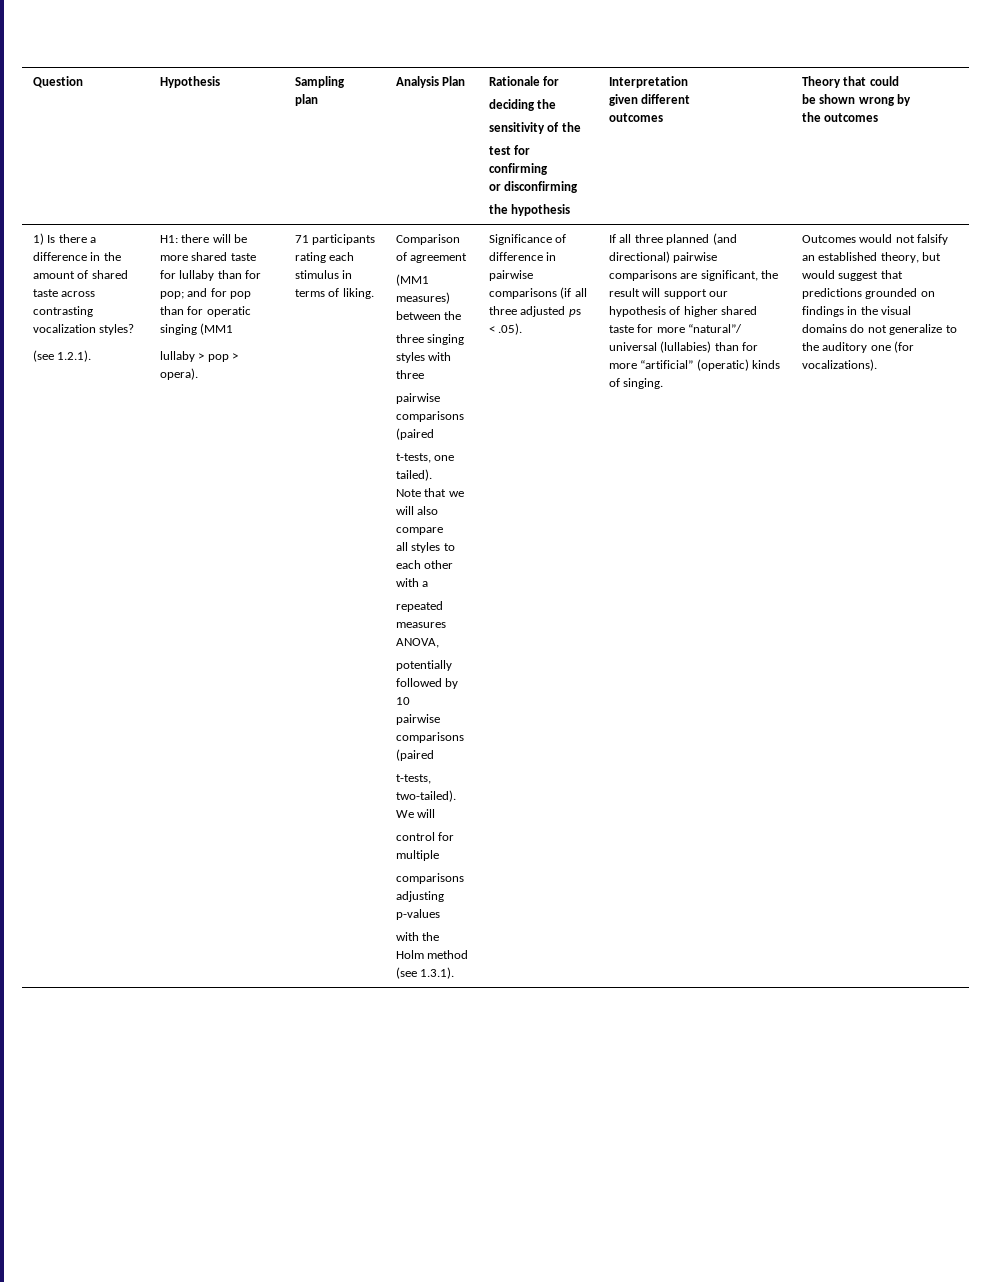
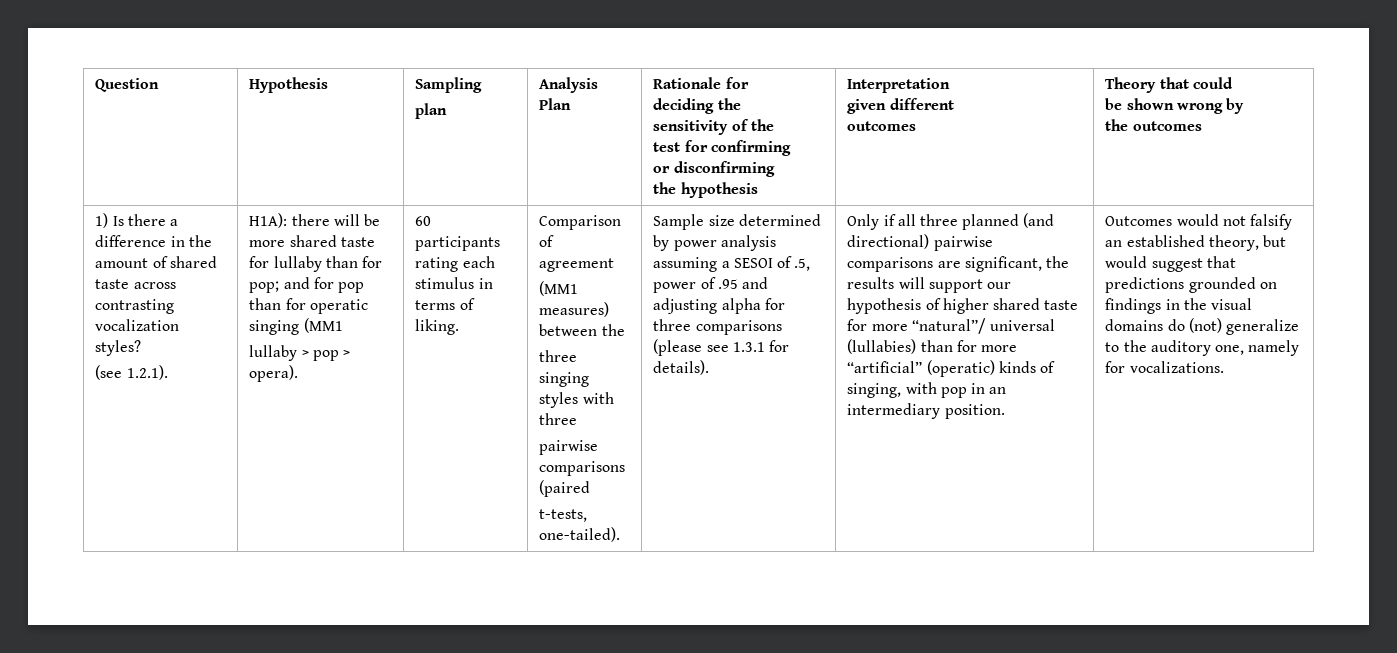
[159,235,178,243] H1: -> [249,213,288,228] H1A):
[294,235,309,243] 71 -> [415,216,432,226] 60
[434,455,455,461] [395,469,432,481] [395,488,464,497] [395,506,439,515] [395,527,443,535] [395,542,455,553] [395,560,454,569] [395,578,429,587] [395,601,443,612] [395,622,446,628] [395,638,439,648] [395,660,452,671] [395,678,459,689] [395,697,410,705] [395,714,440,725] [395,732,464,743] [395,749,434,761] [395,774,431,784] [395,790,456,802] [395,809,436,818] [395,832,455,841] [395,850,439,861] [395,873,464,884] [395,891,444,902] [395,909,440,920] [395,932,440,941] [395,950,469,959] [395,967,455,979] [488,234,567,245] [488,252,557,261] [488,270,533,281] [488,287,587,299] [488,306,581,317] [488,323,523,335] [608,234,616,243] one tailed). // Note that we will also compare // all styles to each other with a // repeated measures ANOVA, // potentially followed by 10 // pairwise comparisons (paired // t-tests, two-tailed). We will // control for multiple // comparisons adjusting p-values // with the Holm method (see 1.3.1). | Significance of difference in pairwise comparisons (if all three adjusted ps < .05). | If -> [539,527,621,542] [653,214,821,230] [653,235,776,251] [653,256,811,272] [653,277,768,293] [653,298,785,314] [653,319,782,335] [653,339,789,356] [653,360,710,375] [847,214,896,230] one-tailed). | Sample size determined by power analysis assuming a SESOI of .5, power of .95 and adjusting alpha for three comparisons (please see 1.3.1 for details). | Only if
[608,288,640,297] result -> [847,277,895,289] results
[623,378,664,389] singing. -> [847,382,1007,398] [847,403,1005,419] singing, with pop in an intermediary position.
[867,325,887,333] not -> [1188,318,1222,333] (not)
[870,341,915,353] [801,359,877,371] one (for vocalizations). -> [1214,340,1300,356] [1105,361,1224,373] one, namely for vocalizations.

